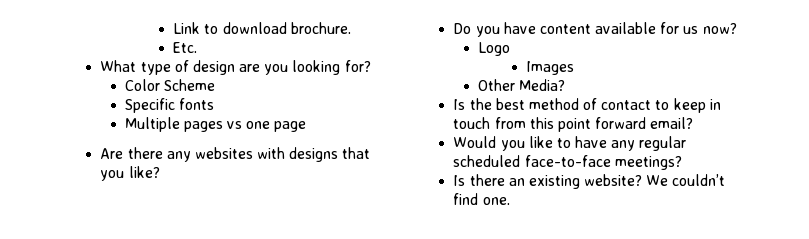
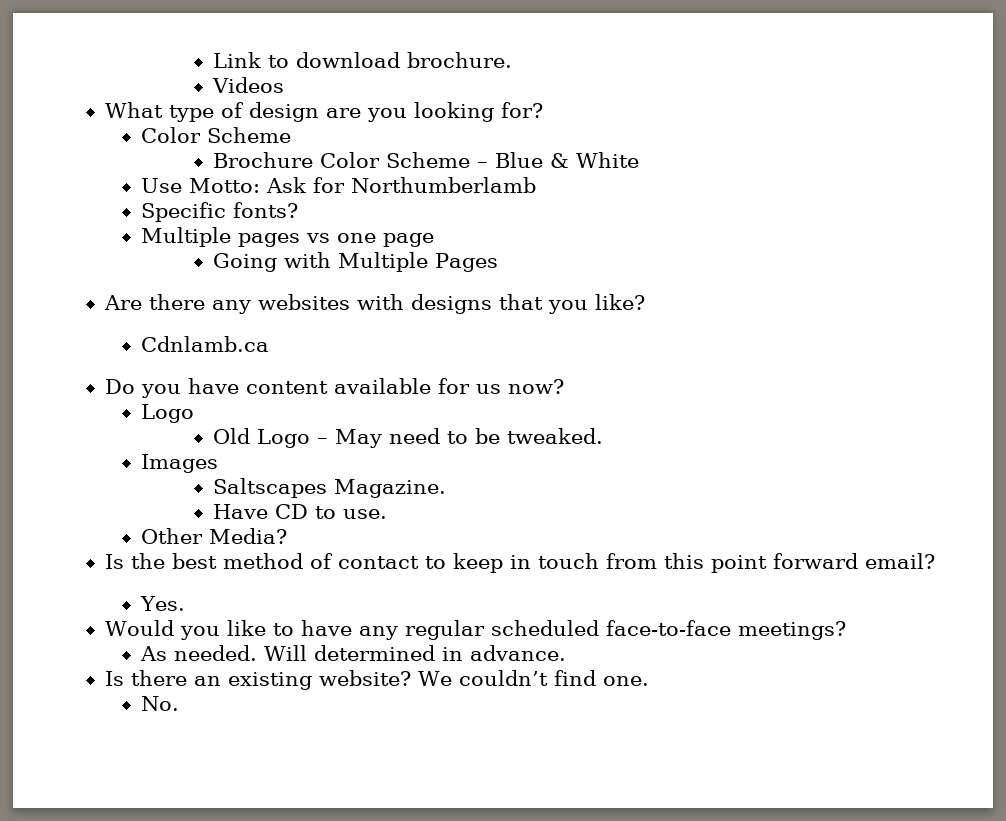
[173,42,198,53] Etc. -> [212,77,285,93] Videos
(215, 85) none -> [213,152,640,168] [141,177,537,193] // Brochure Color Scheme – Blue & White // Use Motto: Ask for Northumberlamb
[178,98,214,110] fonts -> [233,202,299,218] fonts?
(307, 126) none -> [213,252,499,272] // Going with Multiple Pages
(160, 172) none -> [141,336,270,352] // Cdnlamb.ca
[526,61,575,75] Images -> [213,428,604,448] [141,454,219,473] [213,478,447,498] [213,504,388,519] Old Logo – May need to be tweaked. // Images // Saltscapes Magazine. // Have CD to use.
(694, 123) none -> [140,596,186,611] // Yes.
(682, 163) none -> [140,645,567,661] // As needed. Will determined in advance.
(510, 201) none -> [141,696,180,711] // No.

